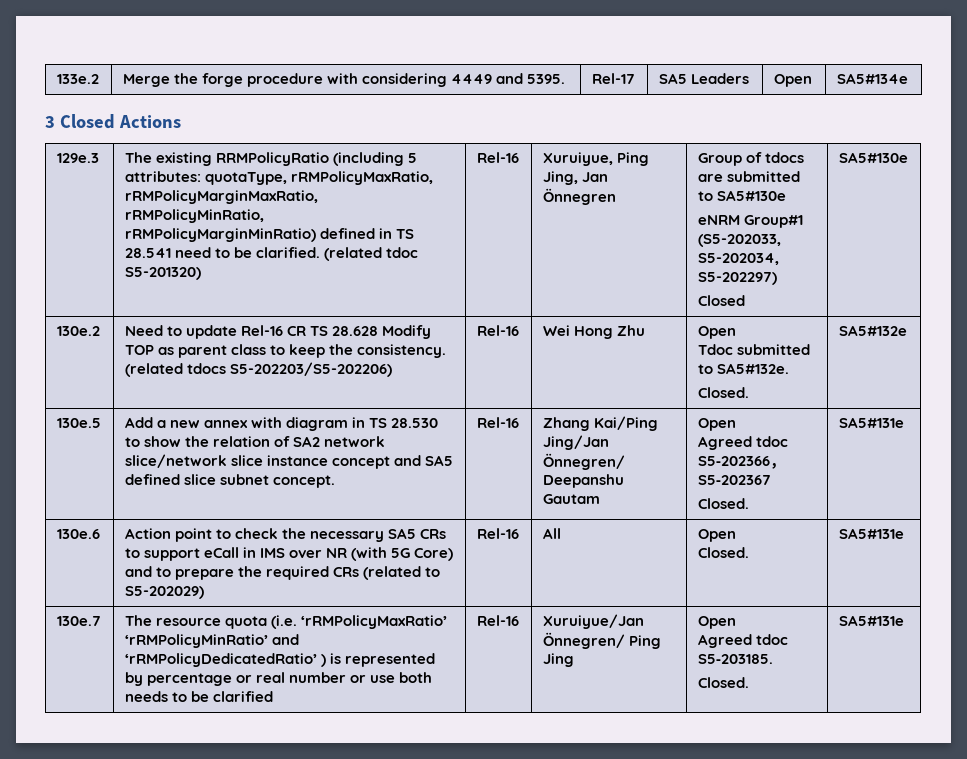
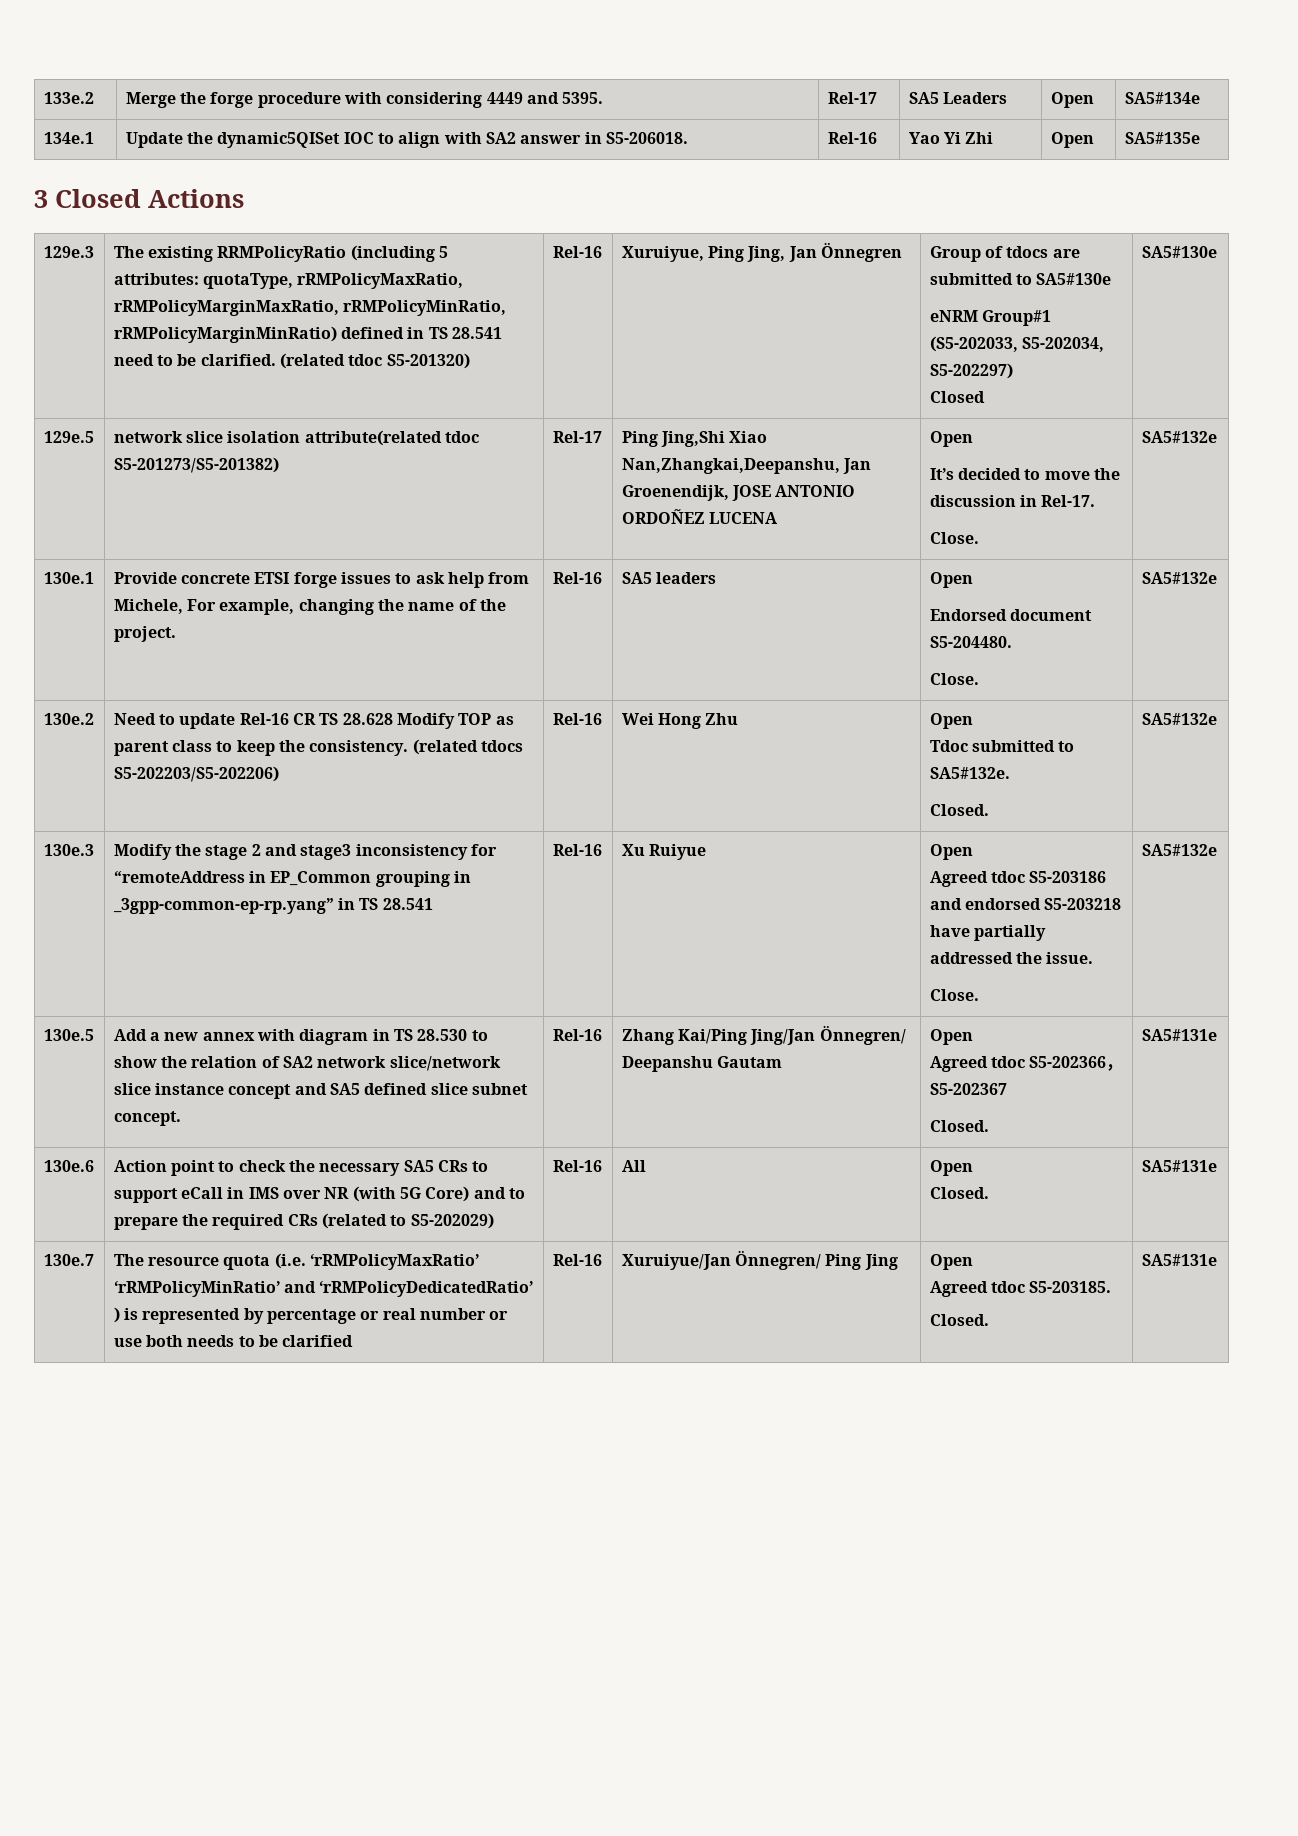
(908, 78) none -> [43,132,94,144] [125,132,688,148] [827,132,877,144] [908,132,994,144] [1050,132,1094,148] [1124,132,1200,144] // 134e.1 | Update the dynamic5QISet IOC to align with SA2 answer in S5-206018. | Rel-16 | Yao Yi Zhi | Open | SA5#135e
(908, 157) none -> [43,431,94,443] [113,430,479,446] [113,457,279,473] [552,431,602,443] [621,431,768,447] [621,458,871,474] [621,485,856,501] [621,509,778,524] [929,431,973,447] [929,468,1120,480] [929,495,1096,507] [929,532,979,544] [1141,431,1217,443] [43,572,94,584] [113,572,530,588] [113,599,506,615] [113,626,176,642] [552,572,602,584] [621,572,716,584] [929,572,973,588] [929,609,1092,621] [929,636,1012,648] [929,673,979,685] [1141,572,1217,584] // 129e.5 | network slice isolation attribute(related tdoc S5-201273/S5-201382) | Rel-17 | Ping Jing,Shi Xiao Nan,Zhangkai,Deepanshu, Jan Groenendijk, JOSE ANTONIO ORDOÑEZ LUCENA | Open // It’s decided to move the discussion in Rel-17. // Close. | SA5#132e // 130e.1 | Provide concrete ETSI forge issues to ask help from Michele, For example, changing the name of the project. | Rel-16 | SA5 leaders | Open // Endorsed document S5-204480. // Close. | SA5#132e
(907, 330) none -> [43,844,94,856] [113,844,497,860] [113,870,471,887] [112,898,433,914] [552,844,602,856] [621,844,706,860] [929,844,973,860] [929,871,1107,887] [929,898,1122,910] [929,925,1046,941] [929,952,1094,964] [929,989,979,1001] [1141,844,1217,856] // 130e.3 | Modify the stage 2 and stage3 inconsistency for “remoteAddress in EP_Common grouping in _3gpp-common-ep-rp.yang” in TS 28.541 | Rel-16 | Xu Ruiyue | Open // Agreed tdoc S5‑203186 and endorsed S5‑203218 have partially addressed the issue. // Close. | SA5#132e

